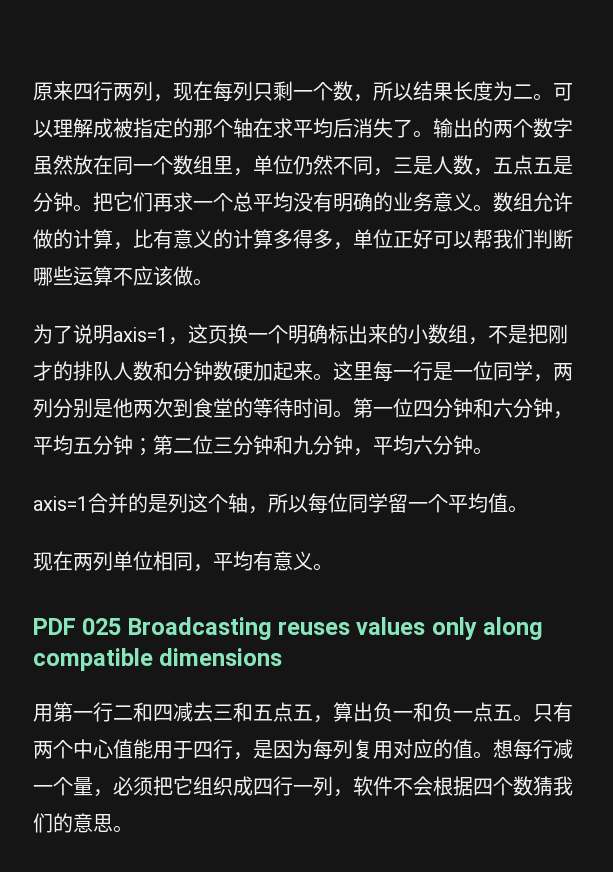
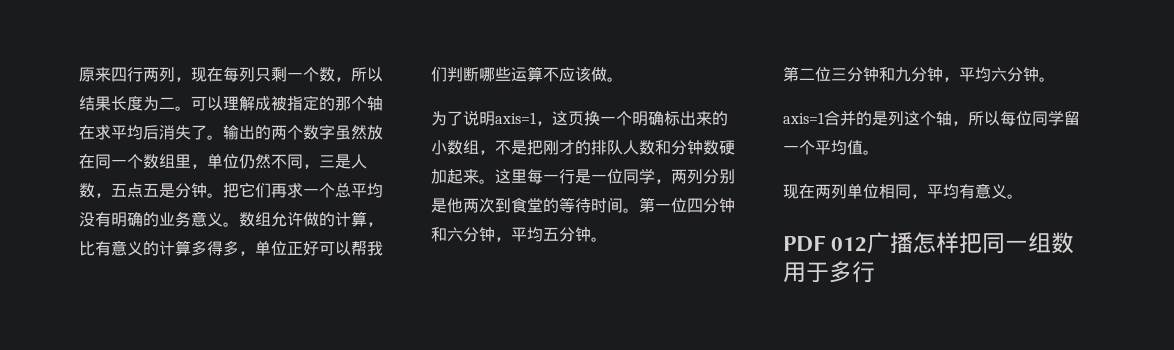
[133,438,153,456] ； -> [591,237,607,242] 。 //
[82,617,544,640] [33,648,283,671] [33,702,573,723] [33,739,573,760] [33,776,573,797] [33,813,133,833] 025 Broadcasting reuses values only along compatible dimensions // 用第一行二和四减去三和五点五，算出负一和负一点五。只有两个中心值能用于四行，是因为每列复用对应的值。想每行减一个量，必须把它组织成四行一列，软件不会根据四个数猜我们的意思。 -> [831,232,1075,254] [783,261,875,283] 012广播怎样把同一组数用于多行

